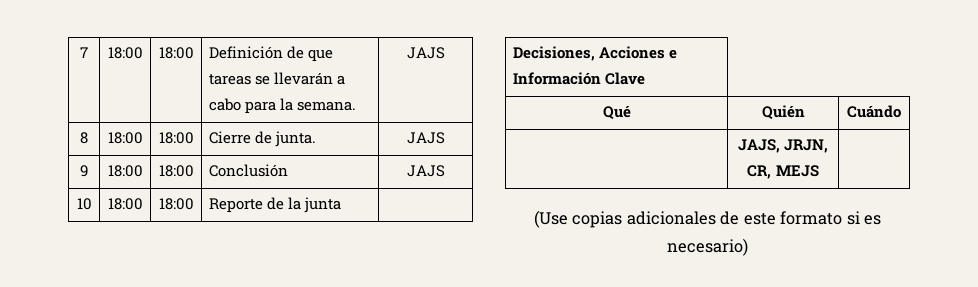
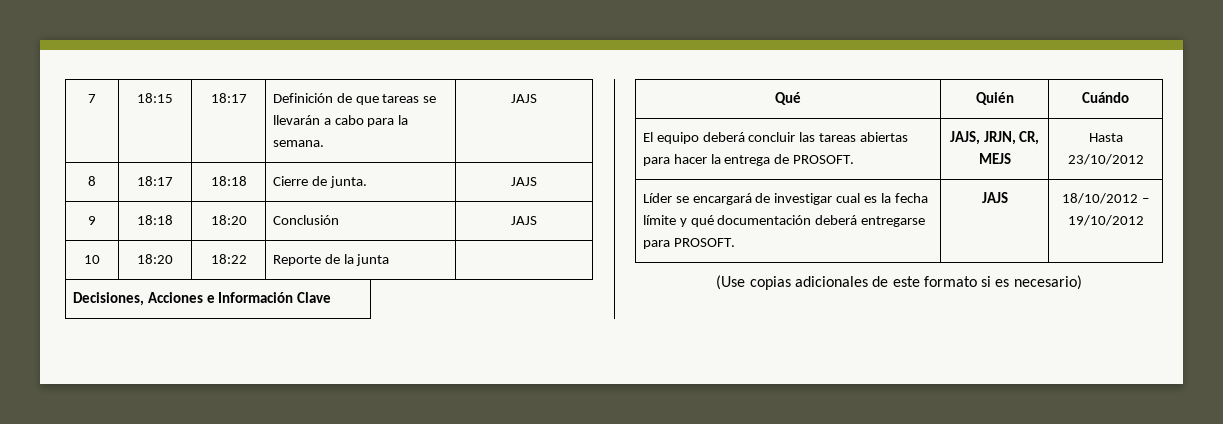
[107,47,143,59] [158,47,194,59] 18:00 | 18:00 -> [137,93,173,103] [210,93,247,103] 18:15 | 18:17
[107,132,143,144] [158,132,194,144] 18:00 | 18:00 -> [137,176,173,186] [210,176,247,186] 18:17 | 18:18
[107,165,143,177] [158,165,194,177] 18:00 | 18:00 -> [137,215,173,225] [210,215,247,225] 18:18 | 18:20
[107,198,143,210] [158,198,194,210] 18:00 | 18:00 -> [137,254,173,264] [210,254,247,264] 18:20 | 18:22
[737,139,829,153] [747,165,819,179] | JAJS, JRJN, CR, MEJS | -> [642,132,909,144] [642,154,855,166] [949,131,1040,145] [978,153,1011,164] [1088,133,1123,142] [1067,154,1144,165] [642,193,929,205] [642,215,926,227] [642,238,735,249] [981,192,1008,203] [1062,193,1149,204] [1067,215,1144,226] El equipo deberá concluir las tareas abiertas para hacer la entrega de PROSOFT. | JAJS, JRJN, CR, MEJS | Hasta 23/10/2012 // Líder se encargará de investigar cual es la fecha límite y qué documentación deberá entregarse para PROSOFT. | JAJS | 18/10/2012 – 19/10/2012

